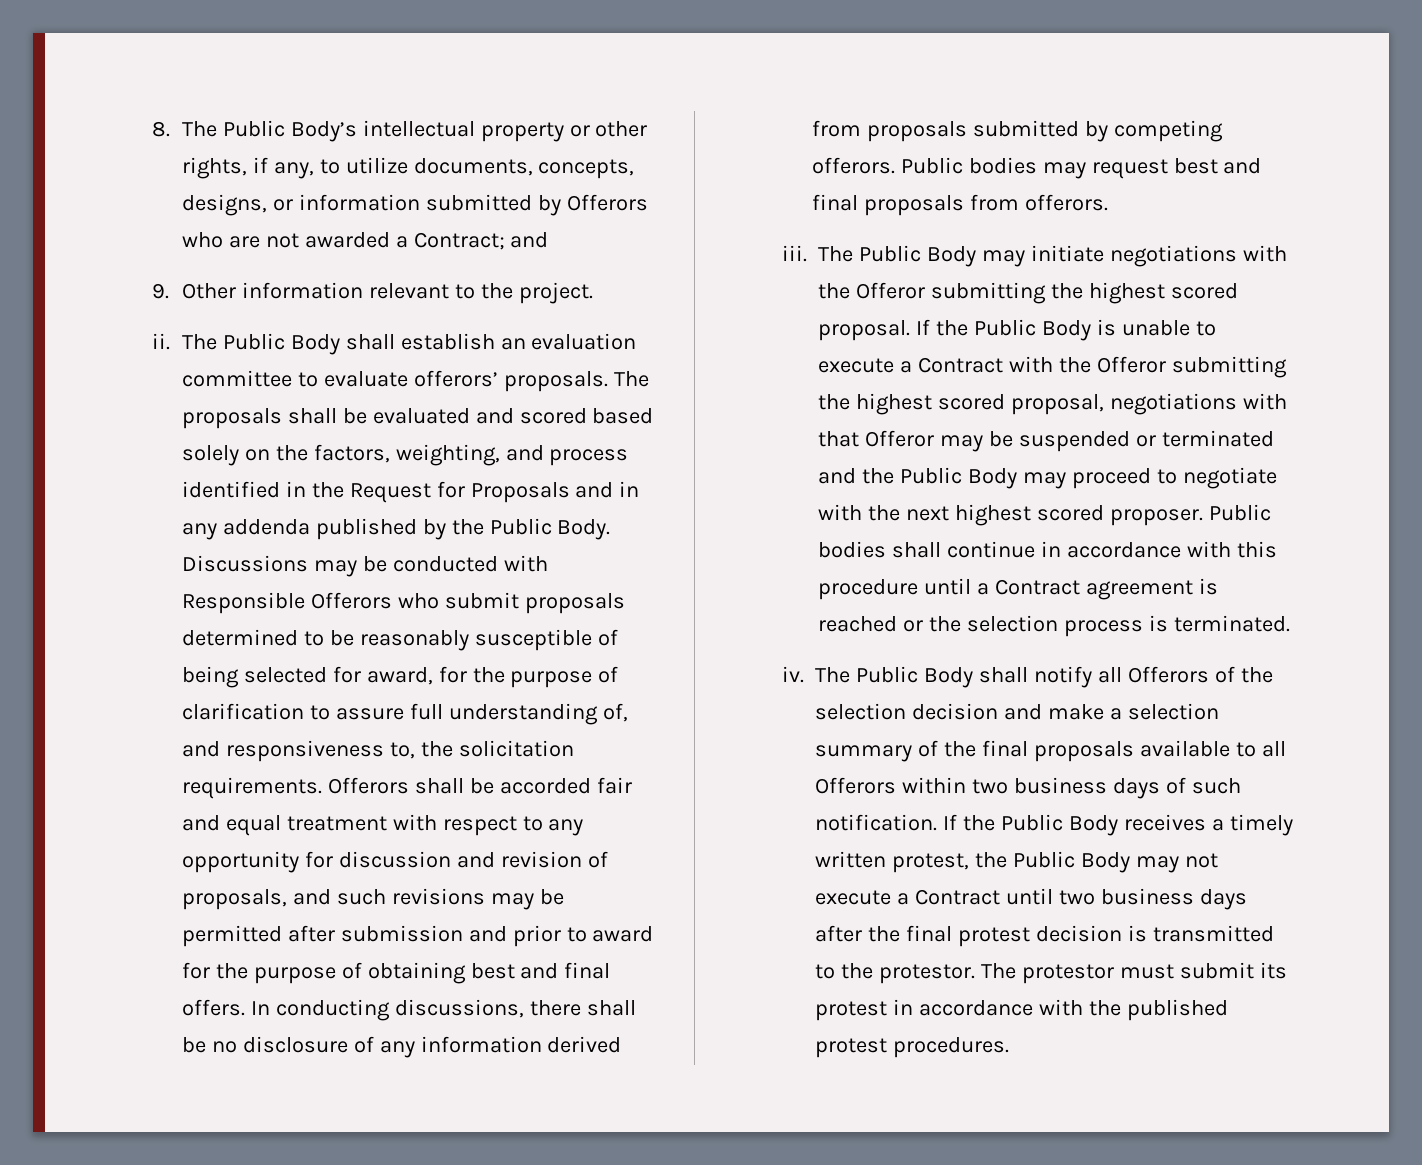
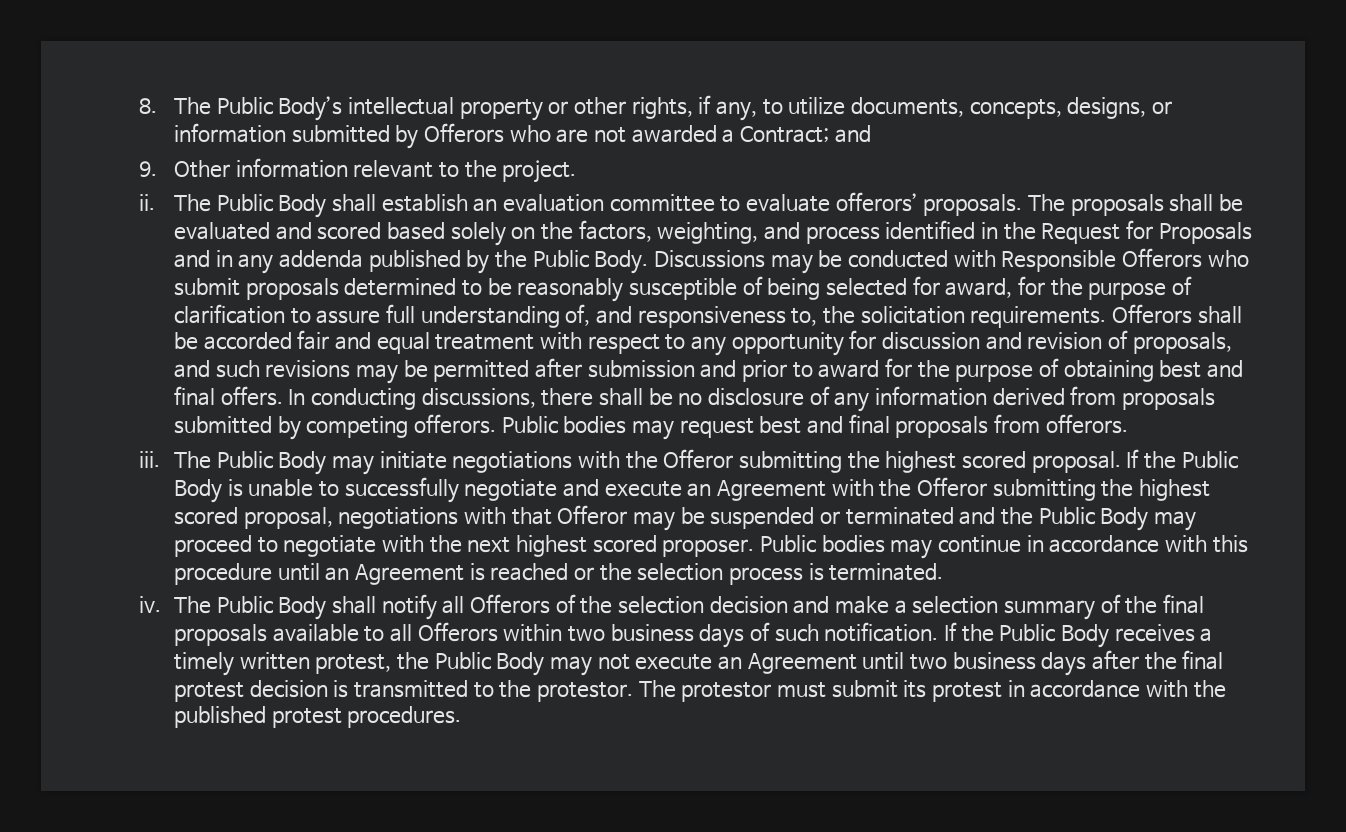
[818,357,1004,373] execute a Contract -> [344,477,826,503] successfully negotiate and execute an Agreement
[892,542,942,558] shall -> [890,539,933,559] may
[977,579,1193,600] a Contract agreement -> [325,564,464,585] an Agreement
[897,889,1001,905] a Contract -> [718,653,857,674] an Agreement

